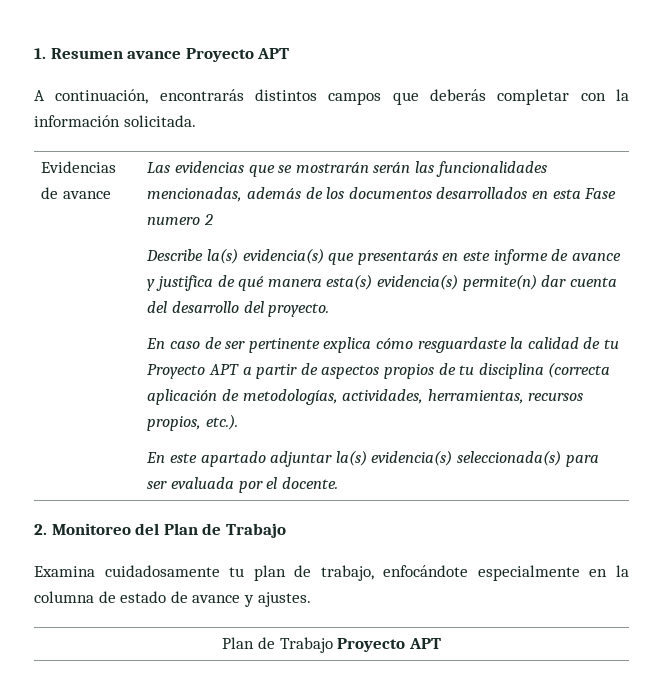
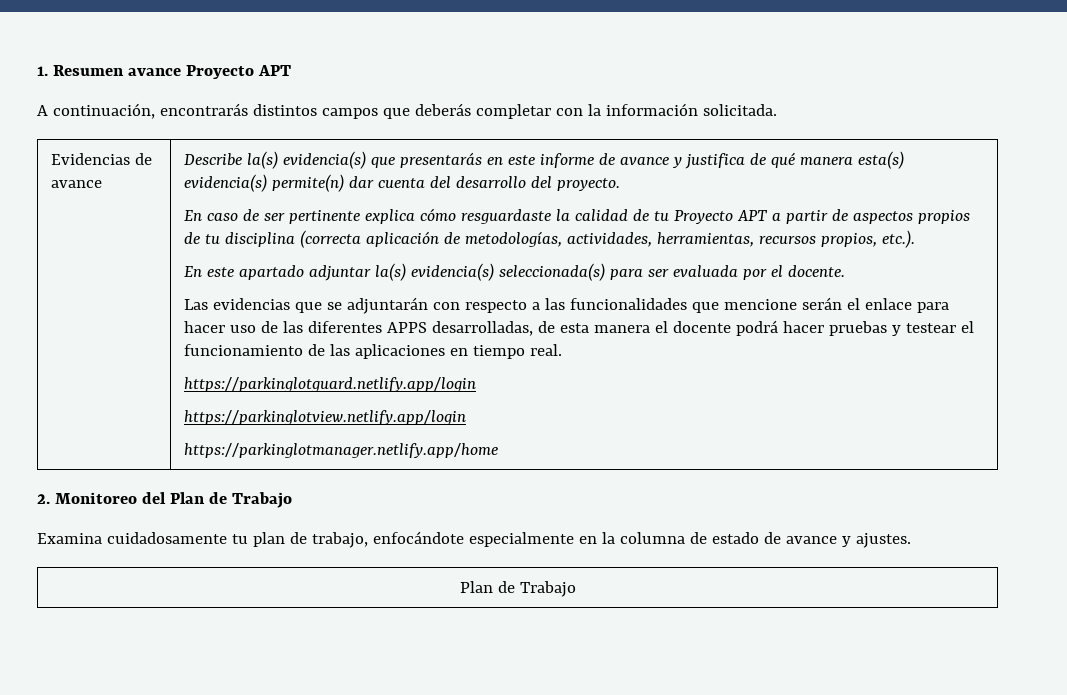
[147,161,547,177] [147,187,617,202] [147,214,214,225] Las evidencias que se mostrarán serán las funcionalidades mencionadas, además de los documentos desarrollados en esta Fase numero 2 // -> (103, 184) none
(338, 483) none -> [184,297,950,314] [184,320,975,336] [184,344,563,359] [184,377,477,392] [184,410,467,425] [184,443,499,458] // Las evidencias que se adjuntarán con respecto a las funcionalidades que mencione serán el enlace para hacer uso de las diferentes APPS desarrolladas, de esta manera el docente podrá hacer pruebas y testear el funcionamiento de las aplicaciones en tiempo real. // https://parkinglotguard.netlify.app/login // https://parkinglotview.netlify.app/login // https://parkinglotmanager.netlify.app/home
[337,638,441,652] Proyecto APT -> (576, 589) none

